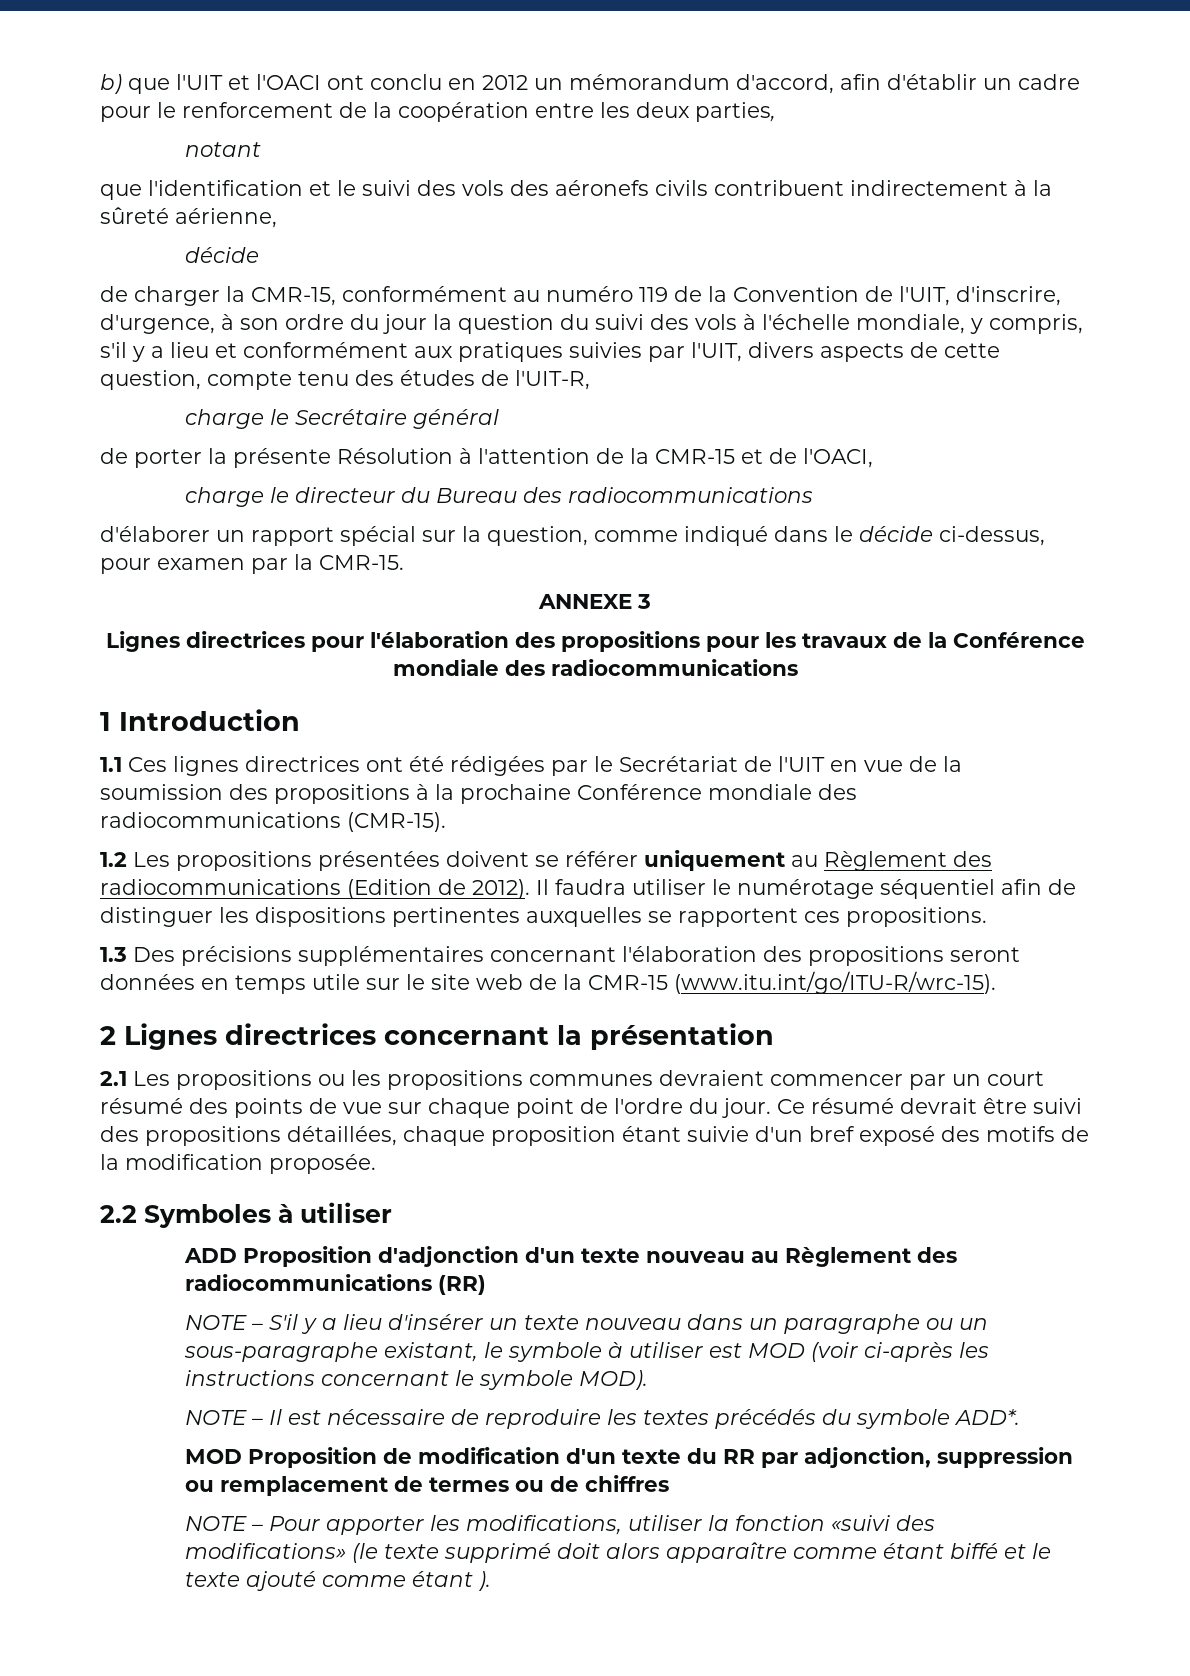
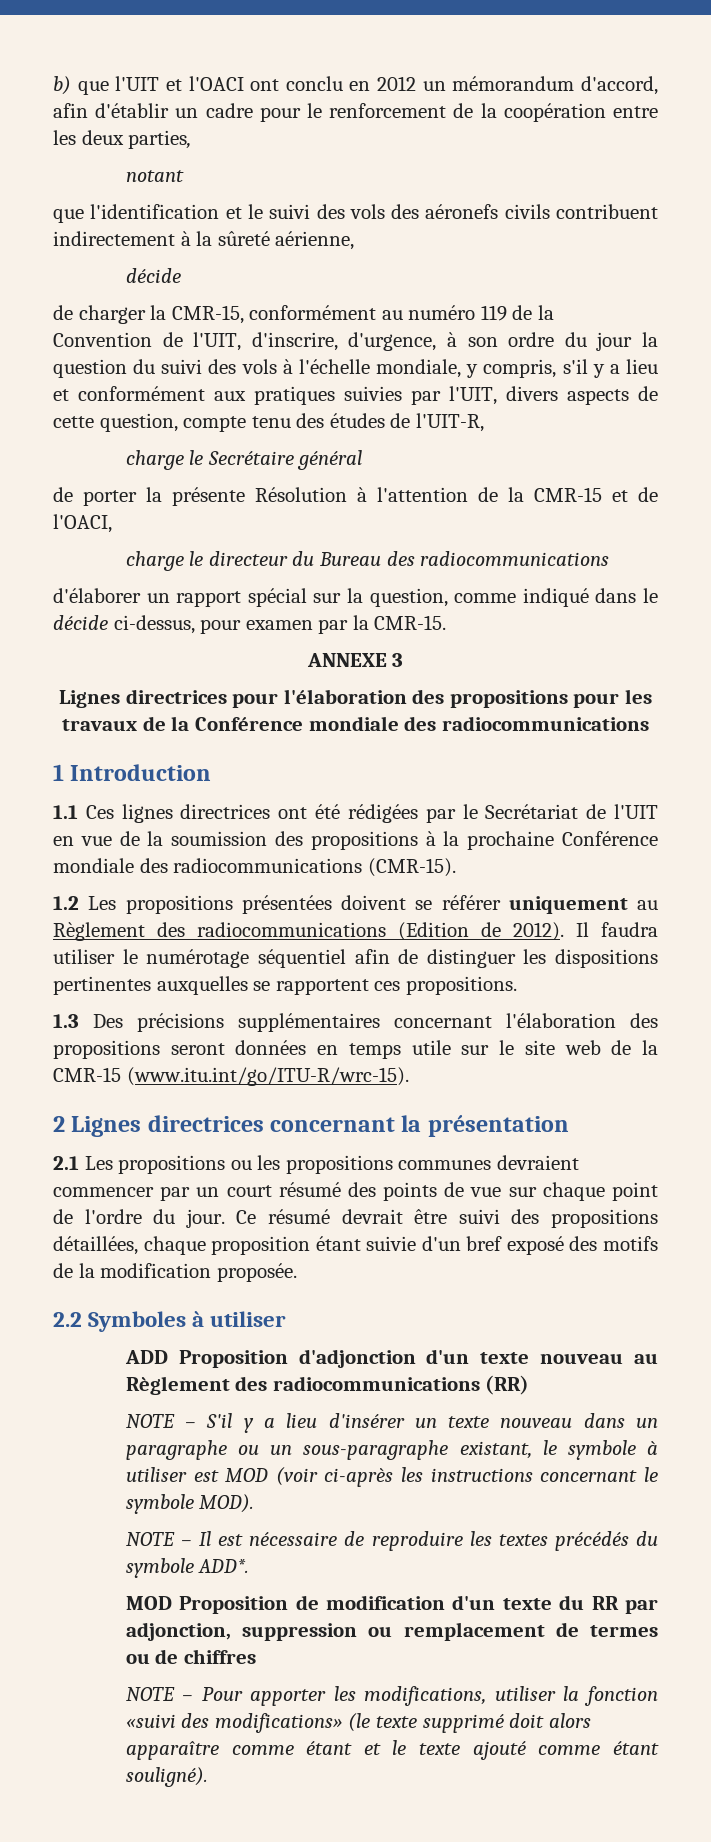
[949,1543,998,1559] biffé -> (353, 1748) none
[477,1571,491,1591] ). -> [125,1767,208,1787] souligné).

